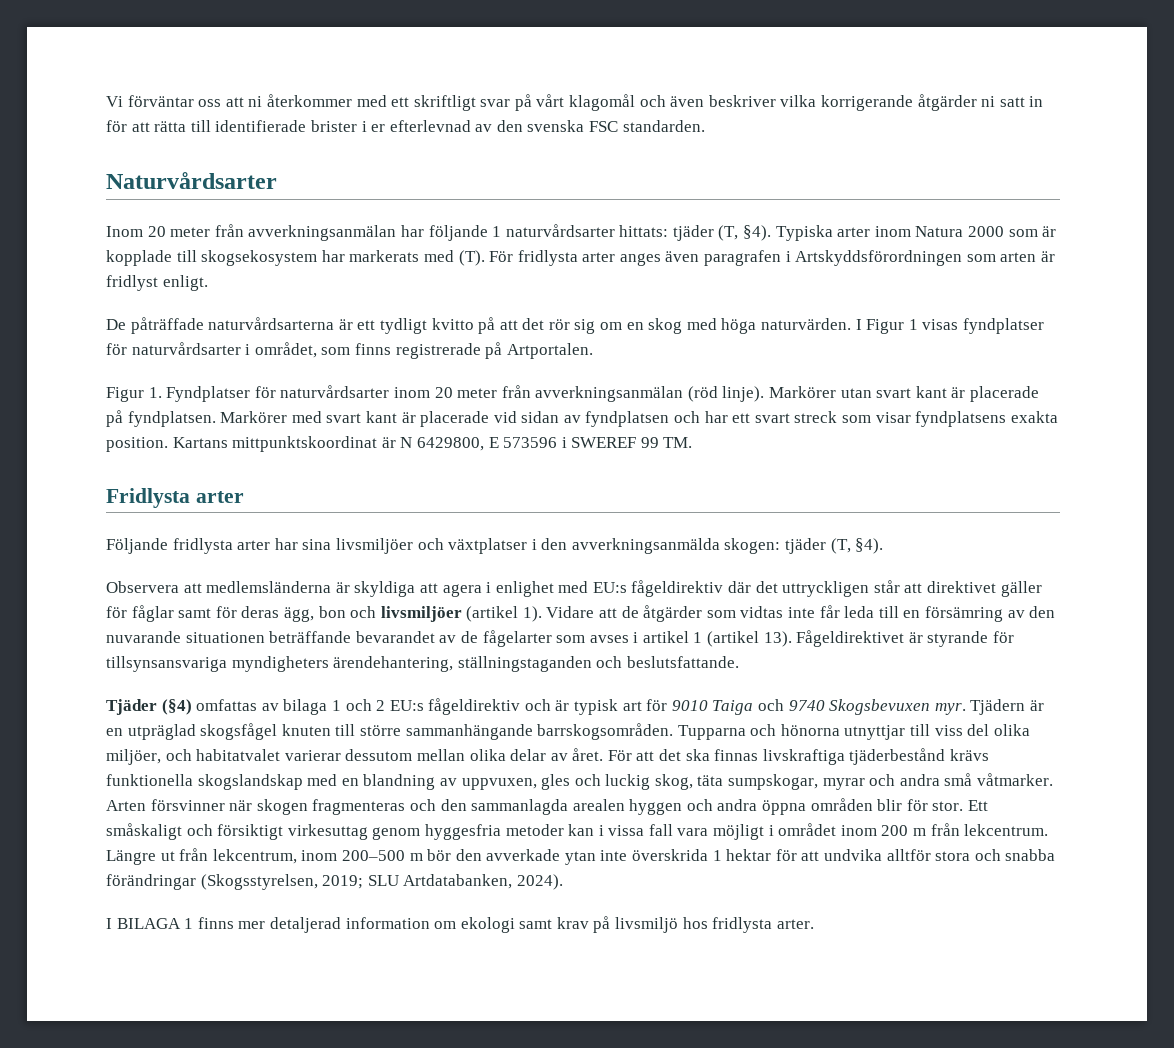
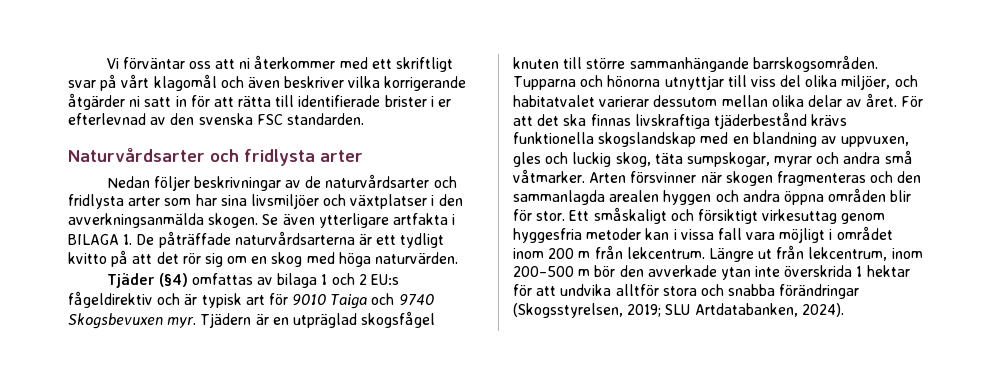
[106,224,1057,241] [106,250,1056,266] [106,275,208,291] // Inom 20 meter från avverkningsanmälan har följande 1 naturvårdsarter hittats: tjäder (T, §4). Typiska arter inom Natura 2000 som är kopplade till skogsekosystem har markerats med (T). För fridlysta arter anges även paragrafen i Artskyddsförordningen som arten är fridlyst enligt. // -> [210,149,363,166] [106,174,457,191] [68,194,463,209] [68,213,456,228] [68,234,133,245] och fridlysta arter // Nedan följer beskrivningar av de naturvårdsarter och fridlysta arter som har sina livsmiljöer och växtplatser i den avverkningsanmälda skogen. Se även ytterligare artfakta i BILAGA 1.
[855,318,1044,334] [106,342,593,359] [106,385,1040,402] [106,410,1058,427] [106,436,693,452] [106,488,244,508] [106,538,884,554] [106,580,1042,597] [106,605,1056,622] [106,630,1015,647] [106,656,739,672] I Figur 1 visas fyndplatser för naturvårdsarter i området, som finns registrerade på Artportalen. // Figur 1. Fyndplatser för naturvårdsarter inom 20 meter från avverkningsanmälan (röd linje). Markörer utan svart kant är placerade på fyndplatsen. Markörer med svart kant är placerade vid sidan av fyndplatsen och har ett svart streck som visar fyndplatsens exakta position. Kartans mittpunktskoordinat är N 6429800, E 573596 i SWEREF 99 TM. // Fridlysta arter // Följande fridlysta arter har sina livsmiljöer och växtplatser i den avverkningsanmälda skogen: tjäder (T, §4). // Observera att medlemsländerna är skyldiga att agera i enlighet med EU:s fågeldirektiv där det uttryckligen står att direktivet gäller för fåglar samt för deras ägg, bon och livsmiljöer (artikel 1). Vidare att de åtgärder som vidtas inte får leda till en försämring av den nuvarande situationen beträffande bevarandet av de fågelarter som avses i artikel 1 (artikel 13). Fågeldirektivet är styrande för tillsynsansvariga myndigheters ärendehantering, ställningstaganden och beslutsfattande. -> (459, 258) none
[106,916,814,933] // I BILAGA 1 finns mer detaljerad information om ekologi samt krav på livsmiljö hos fridlysta arter. -> (844, 310) none

